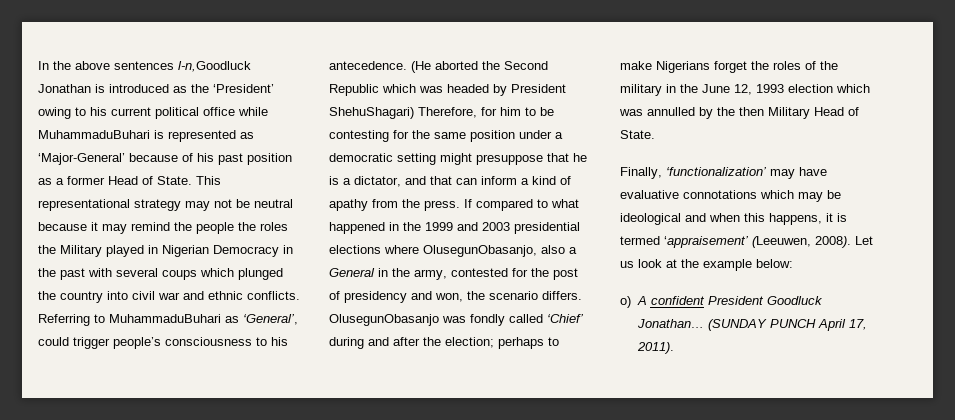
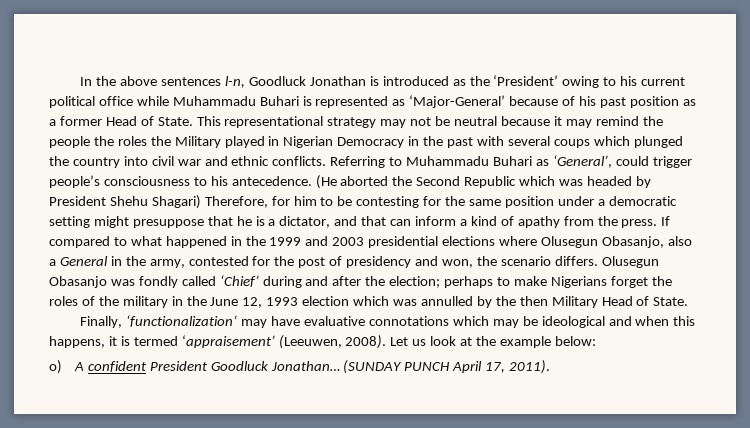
[178,61,251,72] l-n,Goodluck -> [225,76,306,88] l-n, Goodluck
[38,130,150,139] MuhammaduBuhari -> [172,96,299,106] Muhammadu Buhari
[109,314,221,323] MuhammaduBuhari -> [406,156,533,166] Muhammadu Buhari
[329,107,414,119] ShehuShagari) -> [109,195,201,209] Shehu Shagari)
[423,245,537,257] OlusegunObasanjo, -> [540,236,664,248] Olusegun Obasanjo,
[329,314,439,326] OlusegunObasanjo -> [601,256,659,268] [49,276,107,288] Olusegun Obasanjo

